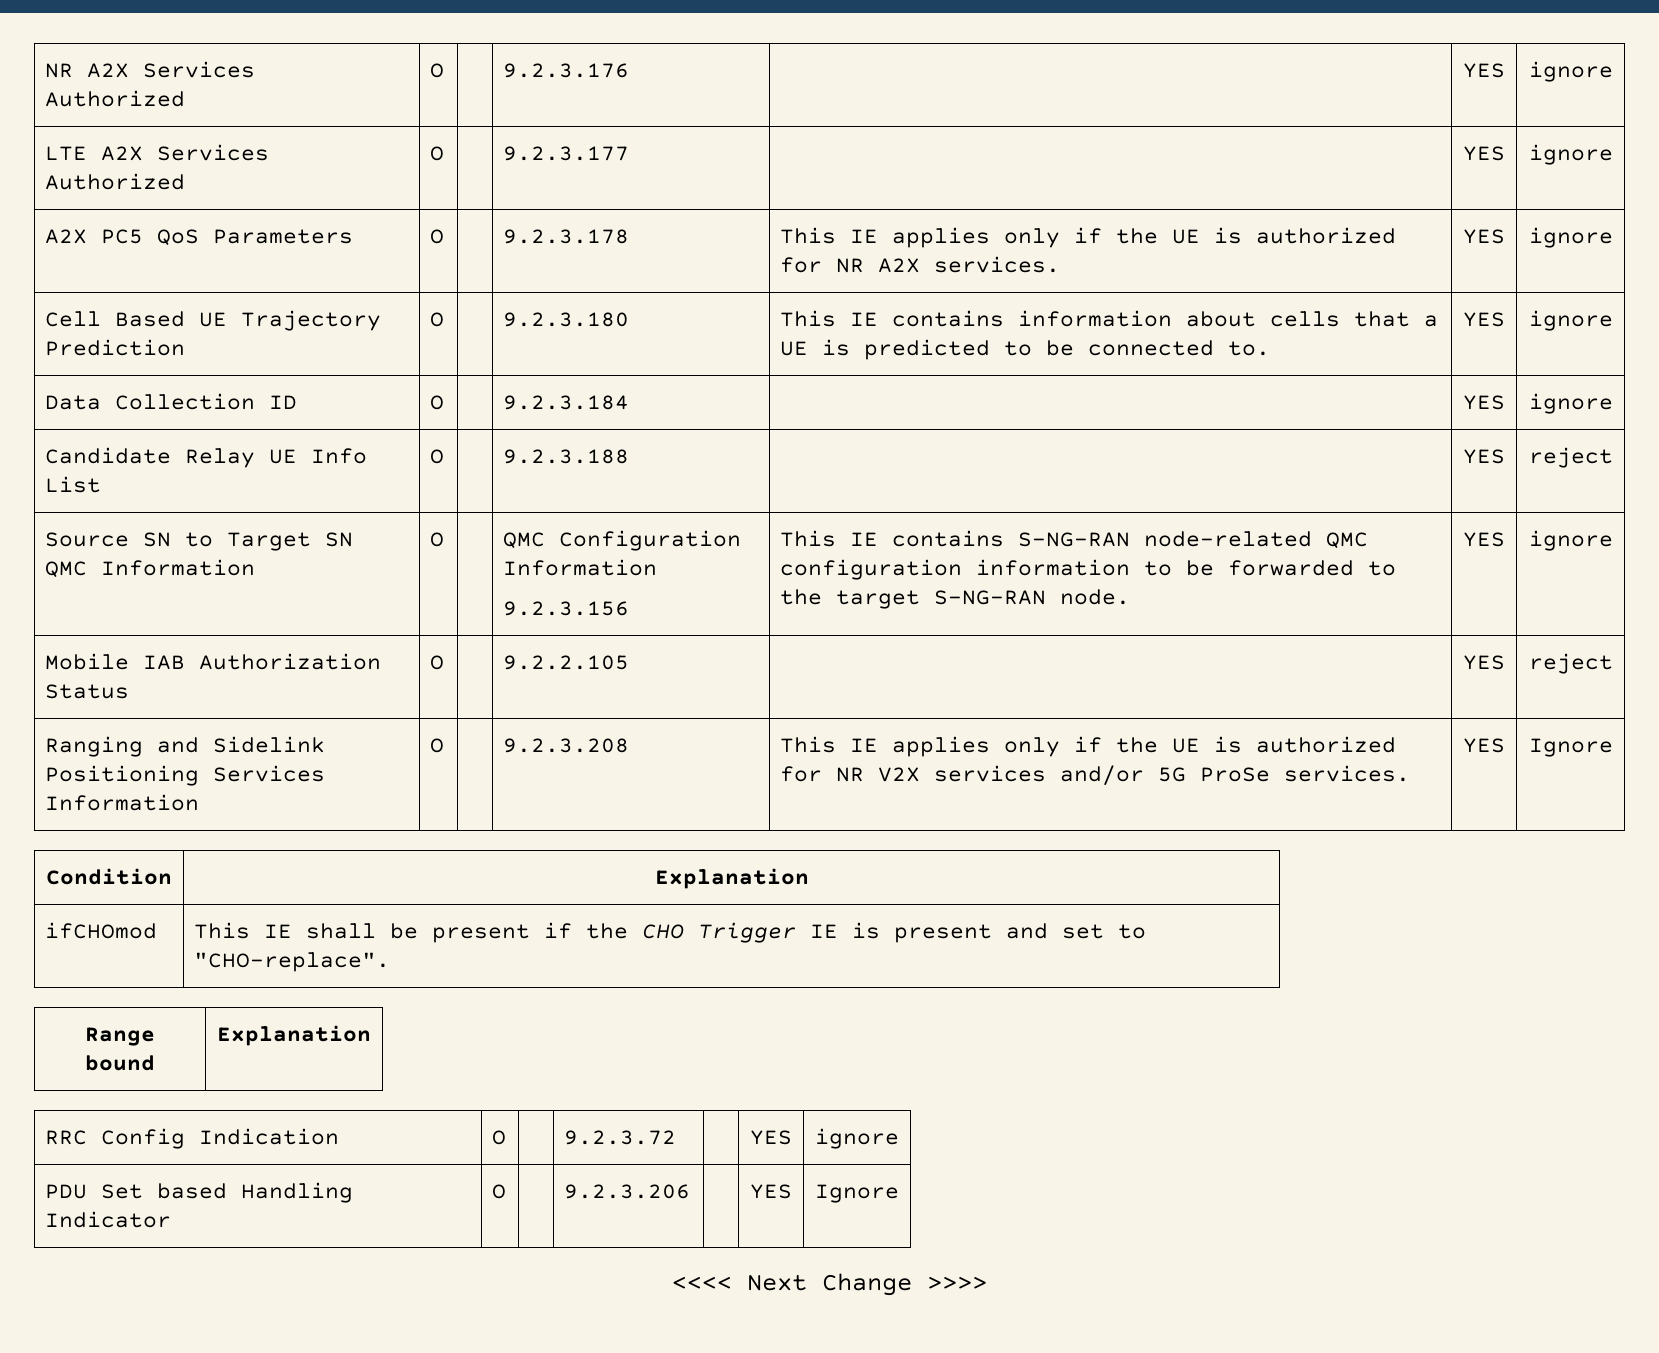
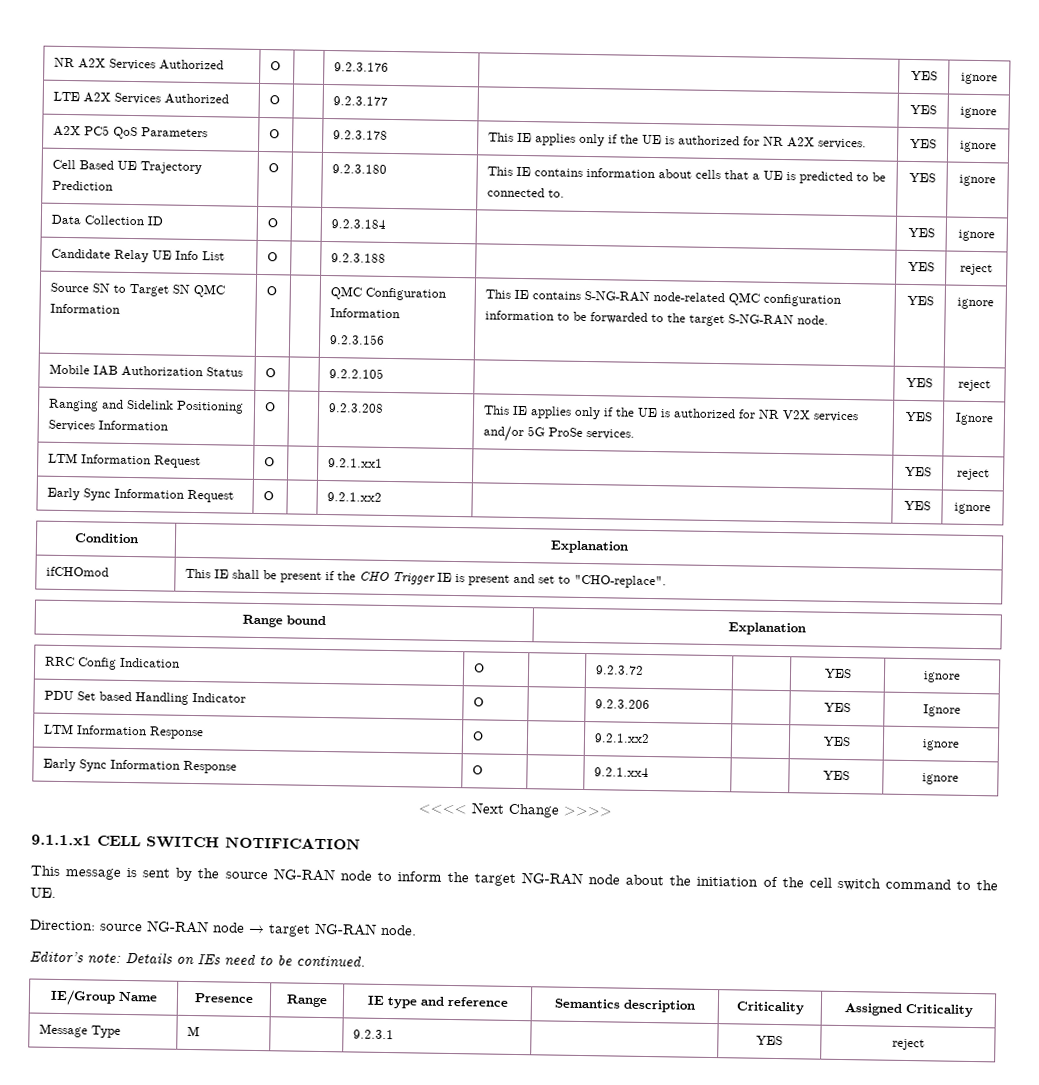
(1613, 747) none -> [48,452,202,469] [264,457,276,467] [328,458,384,468] [904,466,932,477] [957,468,990,481] [47,487,235,503] [263,491,275,501] [327,492,383,502] [903,500,931,511] [954,502,991,515] // LTM Information Request | O | | 9.2.1.xx1 | | YES | reject // Early Sync Information Request | O | | 9.2.1.xx2 | | YES | ignore
[672,1273,987,1296] // <<<< Next Change >>>> -> [44,723,205,740] [472,731,485,741] [594,733,651,744] [822,736,851,747] [922,739,960,751] [43,758,238,774] [472,765,484,775] [594,767,650,778] [822,770,850,781] [922,773,959,785] [418,802,612,818] [31,834,361,850] [30,865,999,891] [30,887,56,898] [29,919,417,937] [29,950,366,968] [49,989,158,1006] [194,993,254,1003] [286,994,328,1008] [366,995,509,1009] [554,998,695,1013] [735,1001,804,1015] [843,1003,973,1018] [39,1023,122,1038] [187,1025,201,1037] [353,1029,395,1040] [756,1035,783,1046] [891,1038,925,1051] // LTM Information Response | O | | 9.2.1.xx2 | | YES | ignore // Early Sync Information Response | O | | 9.2.1.xx4 | | YES | ignore // <<<< Next Change >>>> // 9.1.1.x1 CELL SWITCH NOTIFICATION // This message is sent by the source NG-RAN node to inform the target NG-RAN node about the initiation of the cell switch command to the UE. // Direction: source NG-RAN node → target NG-RAN node. // Editor’s note: Details on IEs need to be continued. // IE/Group Name | Presence | Range | IE type and reference | Semantics description | Criticality | Assigned Criticality // Message Type | M | | 9.2.3.1 | | YES | reject

